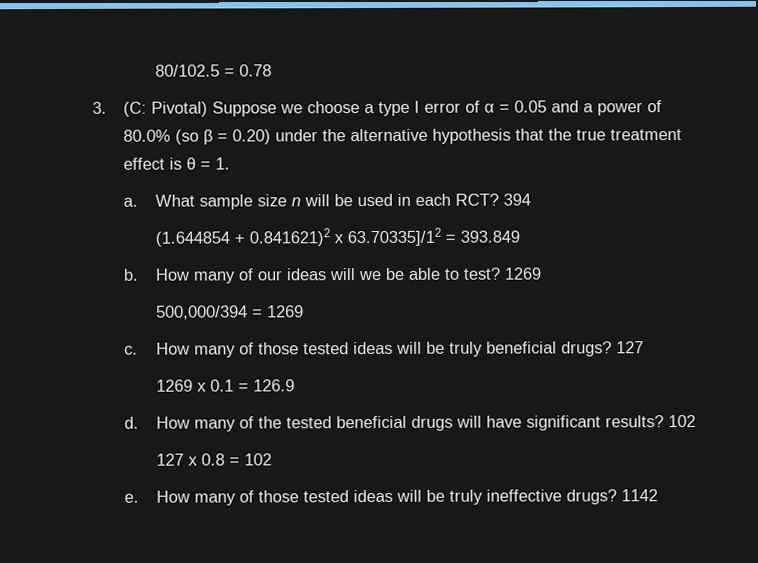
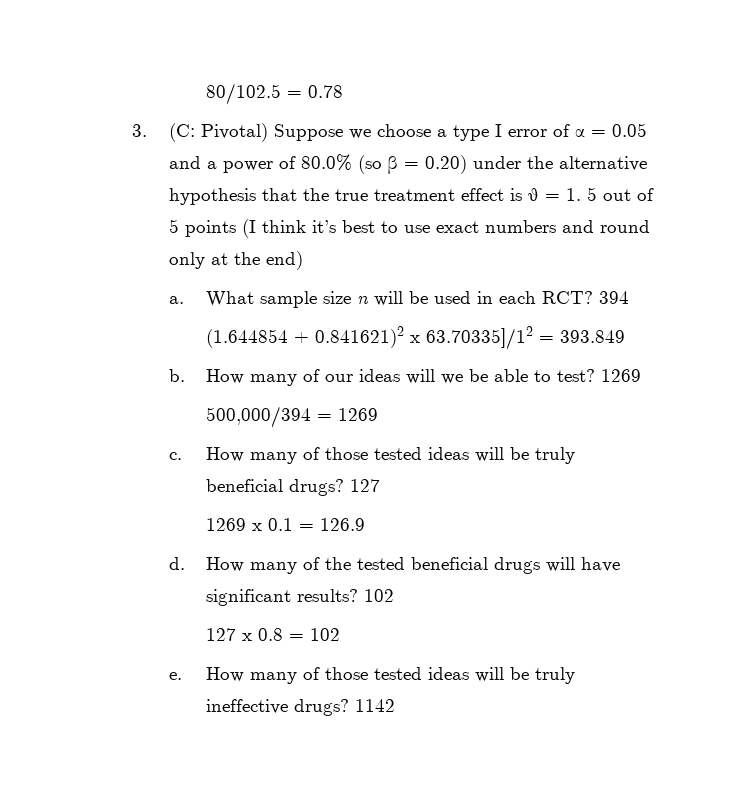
(231, 163) none -> [586,187,654,201] [168,219,650,238] [168,251,303,270] 5 out of 5 points (I think it’s best to use exact numbers and round only at the end)

